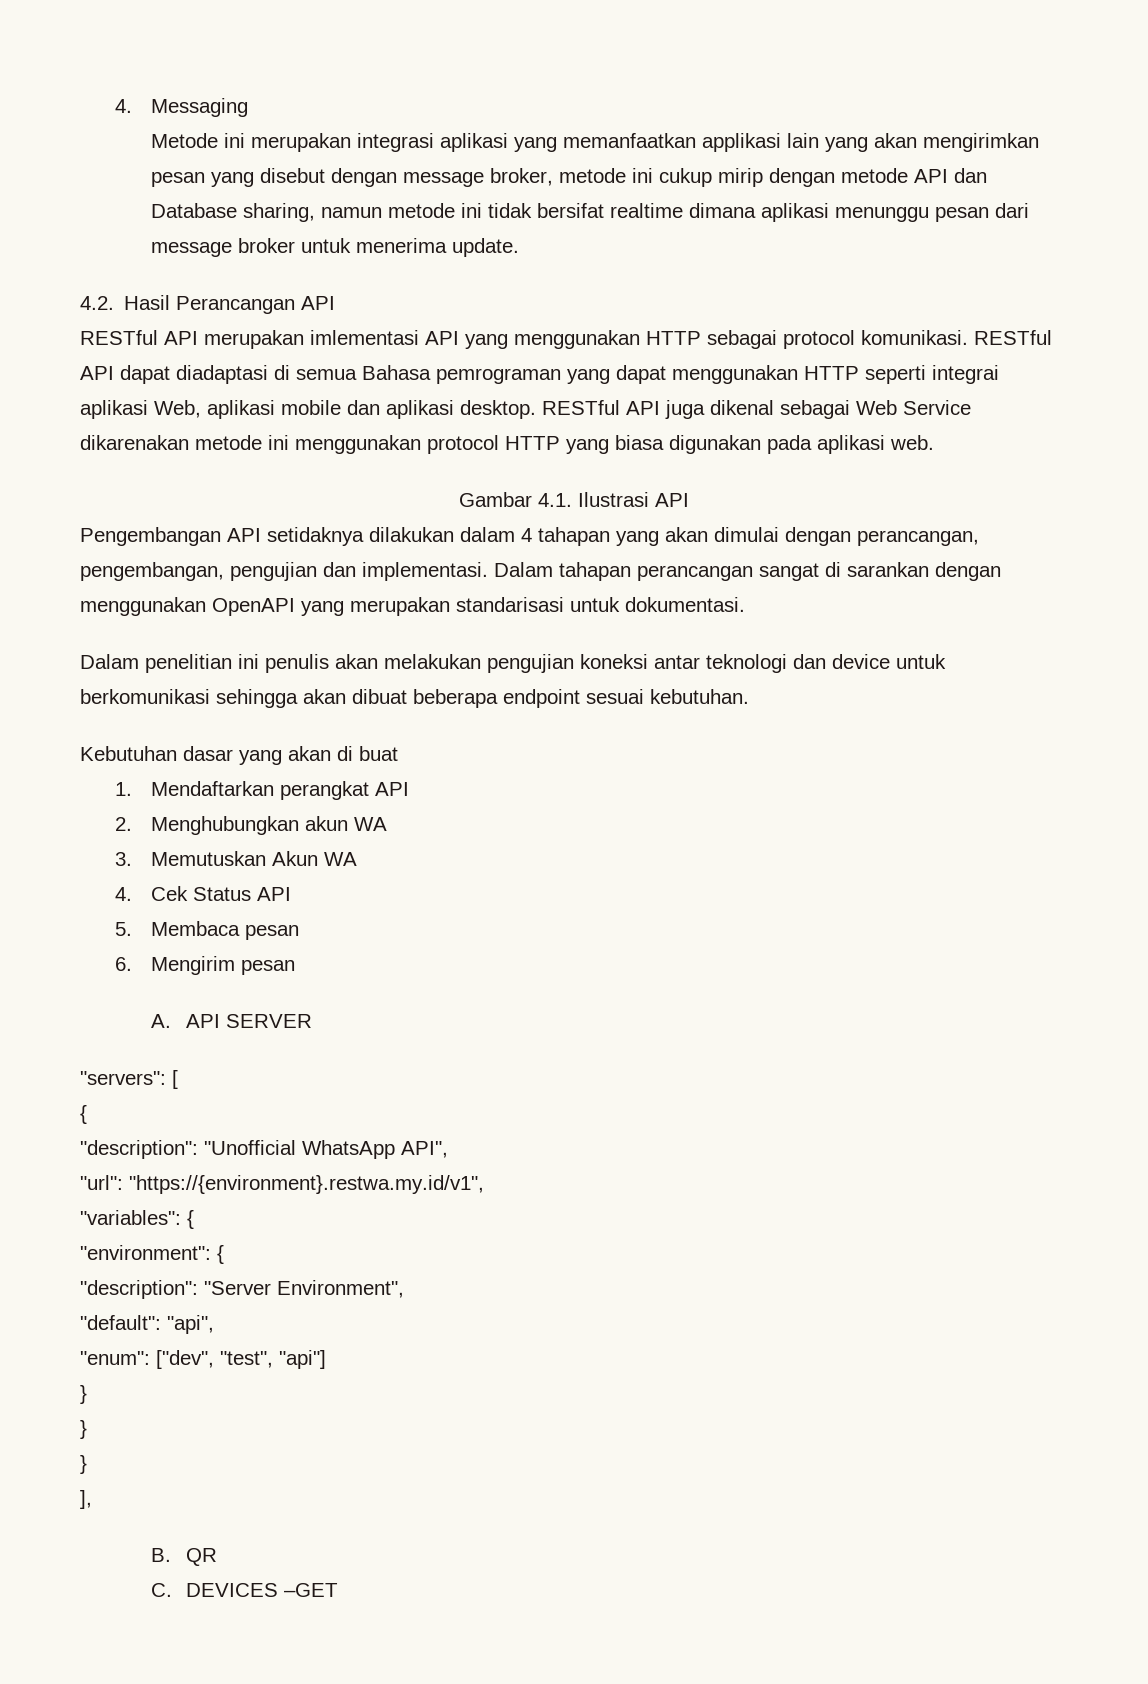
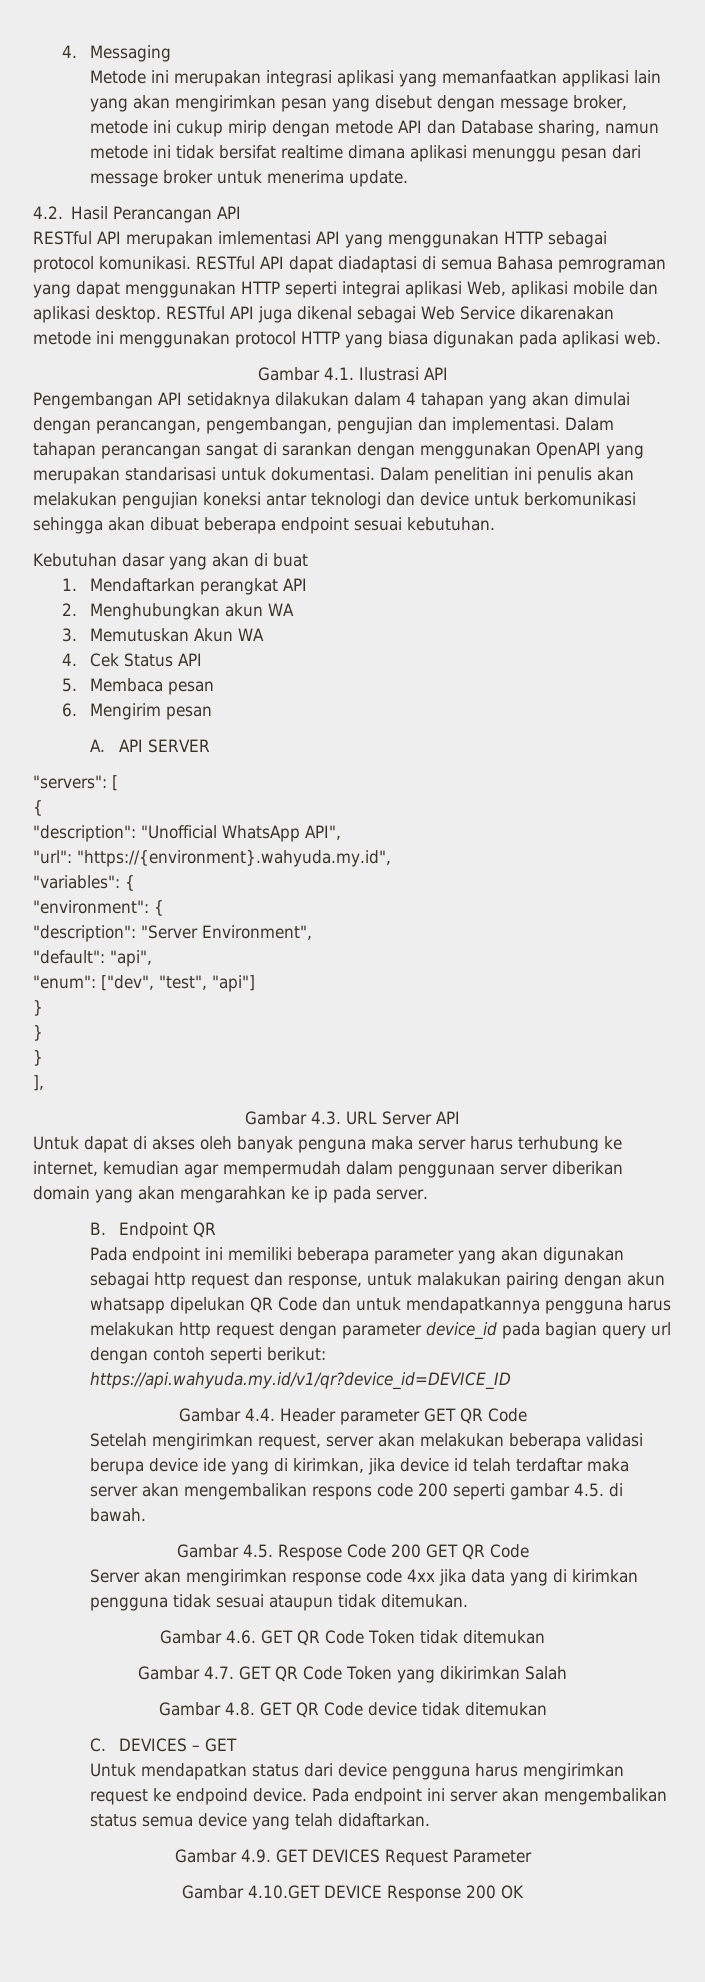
(745, 604) // -> (375, 474) none
[129,1175,484,1194] "https://{environment}.restwa.my.id/v1", -> [77,850,391,867] "https://{environment}.wahyuda.my.id",
(92, 1499) none -> [245,1111,460,1125] [33,1136,622,1153] [33,1161,623,1178] [33,1186,428,1203] // Gambar 4.3. URL Server API // Untuk dapat di akses oleh banyak penguna maka server harus terhubung ke internet, kemudian agar mempermudah dalam penggunaan server diberikan domain yang akan mengarahkan ke ip pada server.
(171, 1555) none -> [118,1222,188,1239] Endpoint
[150,1583,339,1597] C. DEVICES –GET -> [90,1247,625,1264] [90,1272,666,1289] [90,1297,672,1314] [90,1322,672,1340] [90,1347,327,1364] [90,1372,512,1390] [178,1408,527,1425] [90,1433,644,1450] [90,1458,630,1475] [90,1483,624,1500] [90,1508,147,1522] [176,1544,529,1561] [90,1569,639,1586] [90,1594,469,1611] [160,1630,545,1646] [137,1666,568,1683] [158,1702,547,1718] [90,1738,237,1752] [90,1763,625,1780] [90,1788,668,1805] [90,1813,431,1830] [174,1849,532,1866] [182,1885,524,1902] Pada endpoint ini memiliki beberapa parameter yang akan digunakan sebagai http request dan response, untuk malakukan pairing dengan akun whatsapp dipelukan QR Code dan untuk mendapatkannya pengguna harus melakukan http request dengan parameter device_id pada bagian query url dengan contoh seperti berikut: https://api.wahyuda.my.id/v1/qr?device_id=DEVICE_ID // Gambar 4.4. Header parameter GET QR Code // Setelah mengirimkan request, server akan melakukan beberapa validasi berupa device ide yang di kirimkan, jika device id telah terdaftar maka server akan mengembalikan respons code 200 seperti gambar 4.5. di bawah. // Gambar 4.5. Respose Code 200 GET QR Code // Server akan mengirimkan response code 4xx jika data yang di kirimkan pengguna tidak sesuai ataupun tidak ditemukan. // Gambar 4.6. GET QR Code Token tidak ditemukan // Gambar 4.7. GET QR Code Token yang dikirimkan Salah // Gambar 4.8. GET QR Code device tidak ditemukan // C. DEVICES – GET // Untuk mendapatkan status dari device pengguna harus mengirimkan request ke endpoind device. Pada endpoint ini server akan mengembalikan status semua device yang telah didaftarkan. // Gambar 4.9. GET DEVICES Request Parameter // Gambar 4.10.GET DEVICE Response 200 OK

